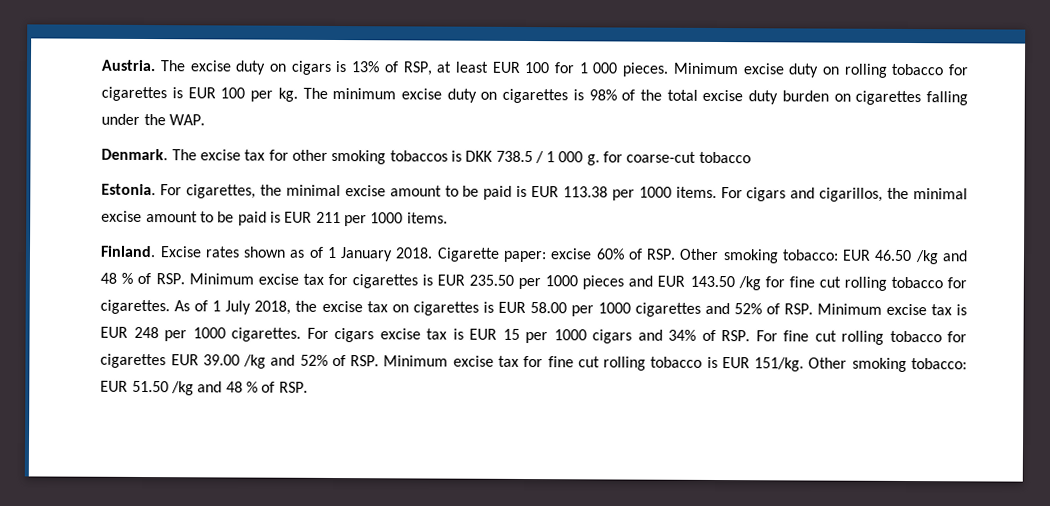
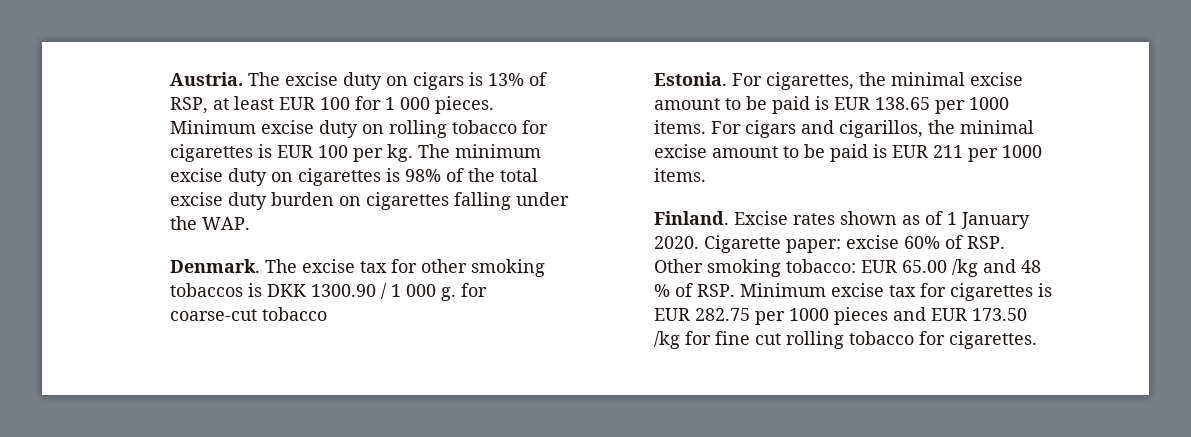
[495,150,533,163] 738.5 -> [311,284,377,297] 1300.90
[562,186,608,198] 113.38 -> [875,97,931,110] 138.65
[395,247,434,259] 2018. -> [654,236,700,249] 2020.
[874,249,913,262] 46.50 -> [902,260,948,273] 65.00
[469,274,515,286] 235.50 -> [695,308,751,321] 282.75
[689,275,735,288] 143.50 -> [972,308,1028,321] 173.50
[174,300,967,317] [100,326,967,345] [100,353,967,372] [100,380,308,396] As of 1 July 2018, the excise tax on cigarettes is EUR 58.00 per 1000 cigarettes and 52% of RSP. Minimum excise tax is EUR 248 per 1000 cigarettes. For cigars excise tax is EUR 15 per 1000 cigars and 34% of RSP. For fine cut rolling tobacco for cigarettes EUR 39.00 /kg and 52% of RSP. Minimum excise tax for fine cut rolling tobacco is EUR 151/kg. Other smoking tobacco: EUR 51.50 /kg and 48 % of RSP. -> (1038, 340) none

